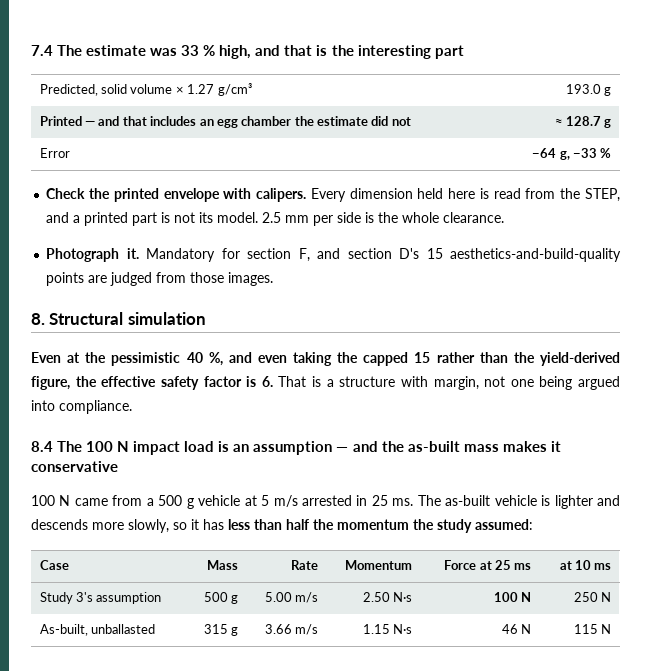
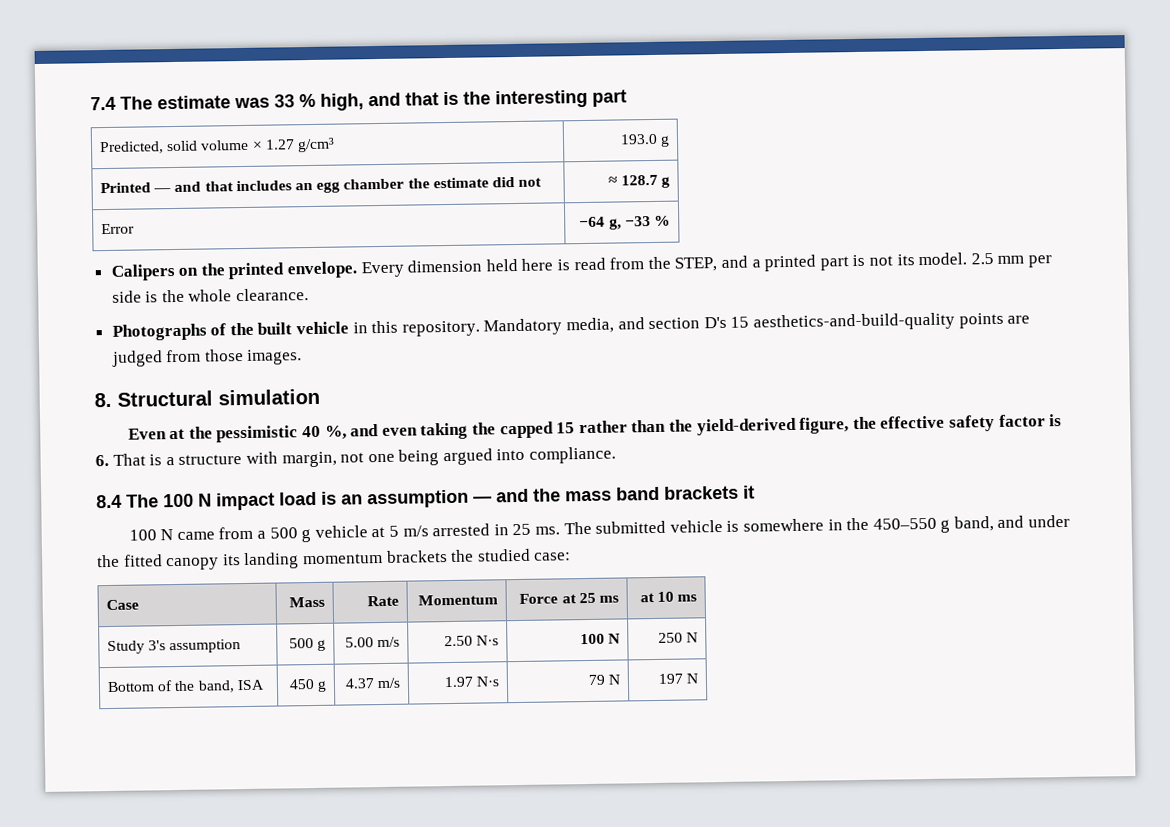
[46,188,307,202] Check the printed envelope with calipers. -> [110,261,358,281] Calipers on the printed envelope.
[46,248,310,262] Photograph it. Mandatory for section F, -> [111,317,615,341] Photographs of the built vehicle in this repository. Mandatory media,
[407,441,561,452] [31,461,118,472] as-built mass makes it conservative -> [565,485,755,502] mass band brackets it
[445,495,491,506] as-built -> [595,520,667,534] submitted
[554,495,620,509] [31,519,533,533] lighter and descends more slowly, so it has less than half the momentum the study assumed: -> [742,514,1071,533] [97,548,572,571] somewhere in the 450–550 g band, and under the fitted canopy its landing momentum brackets the studied case:
[39,624,156,636] [203,624,239,636] [264,624,319,635] [362,624,413,634] [501,624,532,634] [573,624,598,634] As-built, unballasted | 315 g | 3.66 m/s | 1.15 N·s | 46 N | 115 -> [107,679,265,693] [288,679,327,692] [344,677,401,689] [443,676,499,688] [587,674,620,685] [657,673,683,684] Bottom of the band, ISA | 450 g | 4.37 m/s | 1.97 N·s | 79 N | 197

